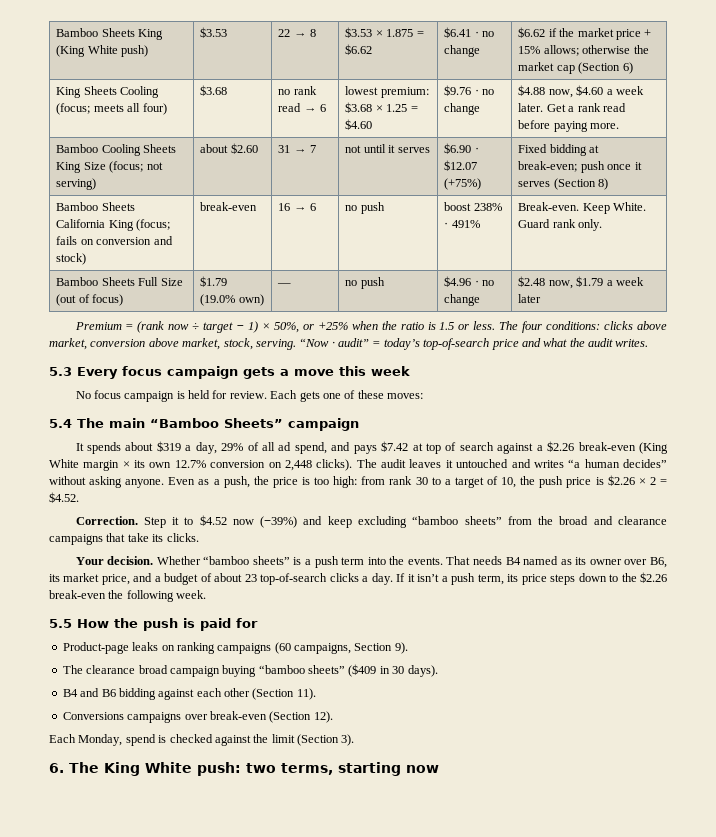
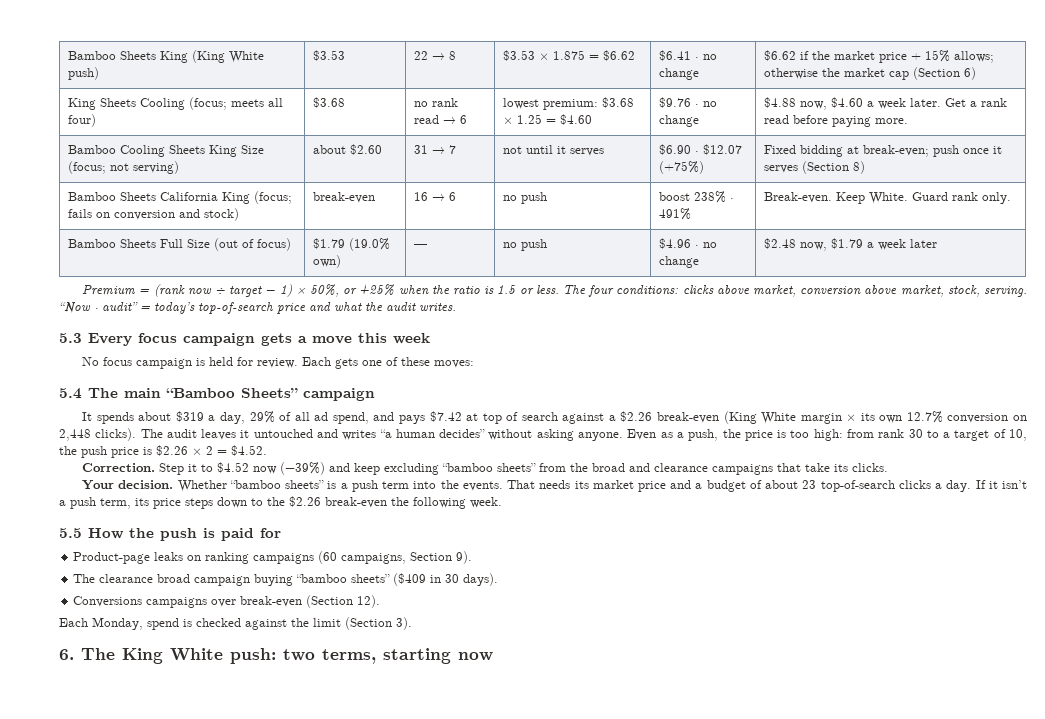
[505,556,668,568] B4 named as its owner over B6, -> (571, 484) none
[101,574,130,585] price, -> [637,481,666,492] price
[62,688,316,700] // B4 and B6 bidding against each other (Section 11). -> (499, 579) none

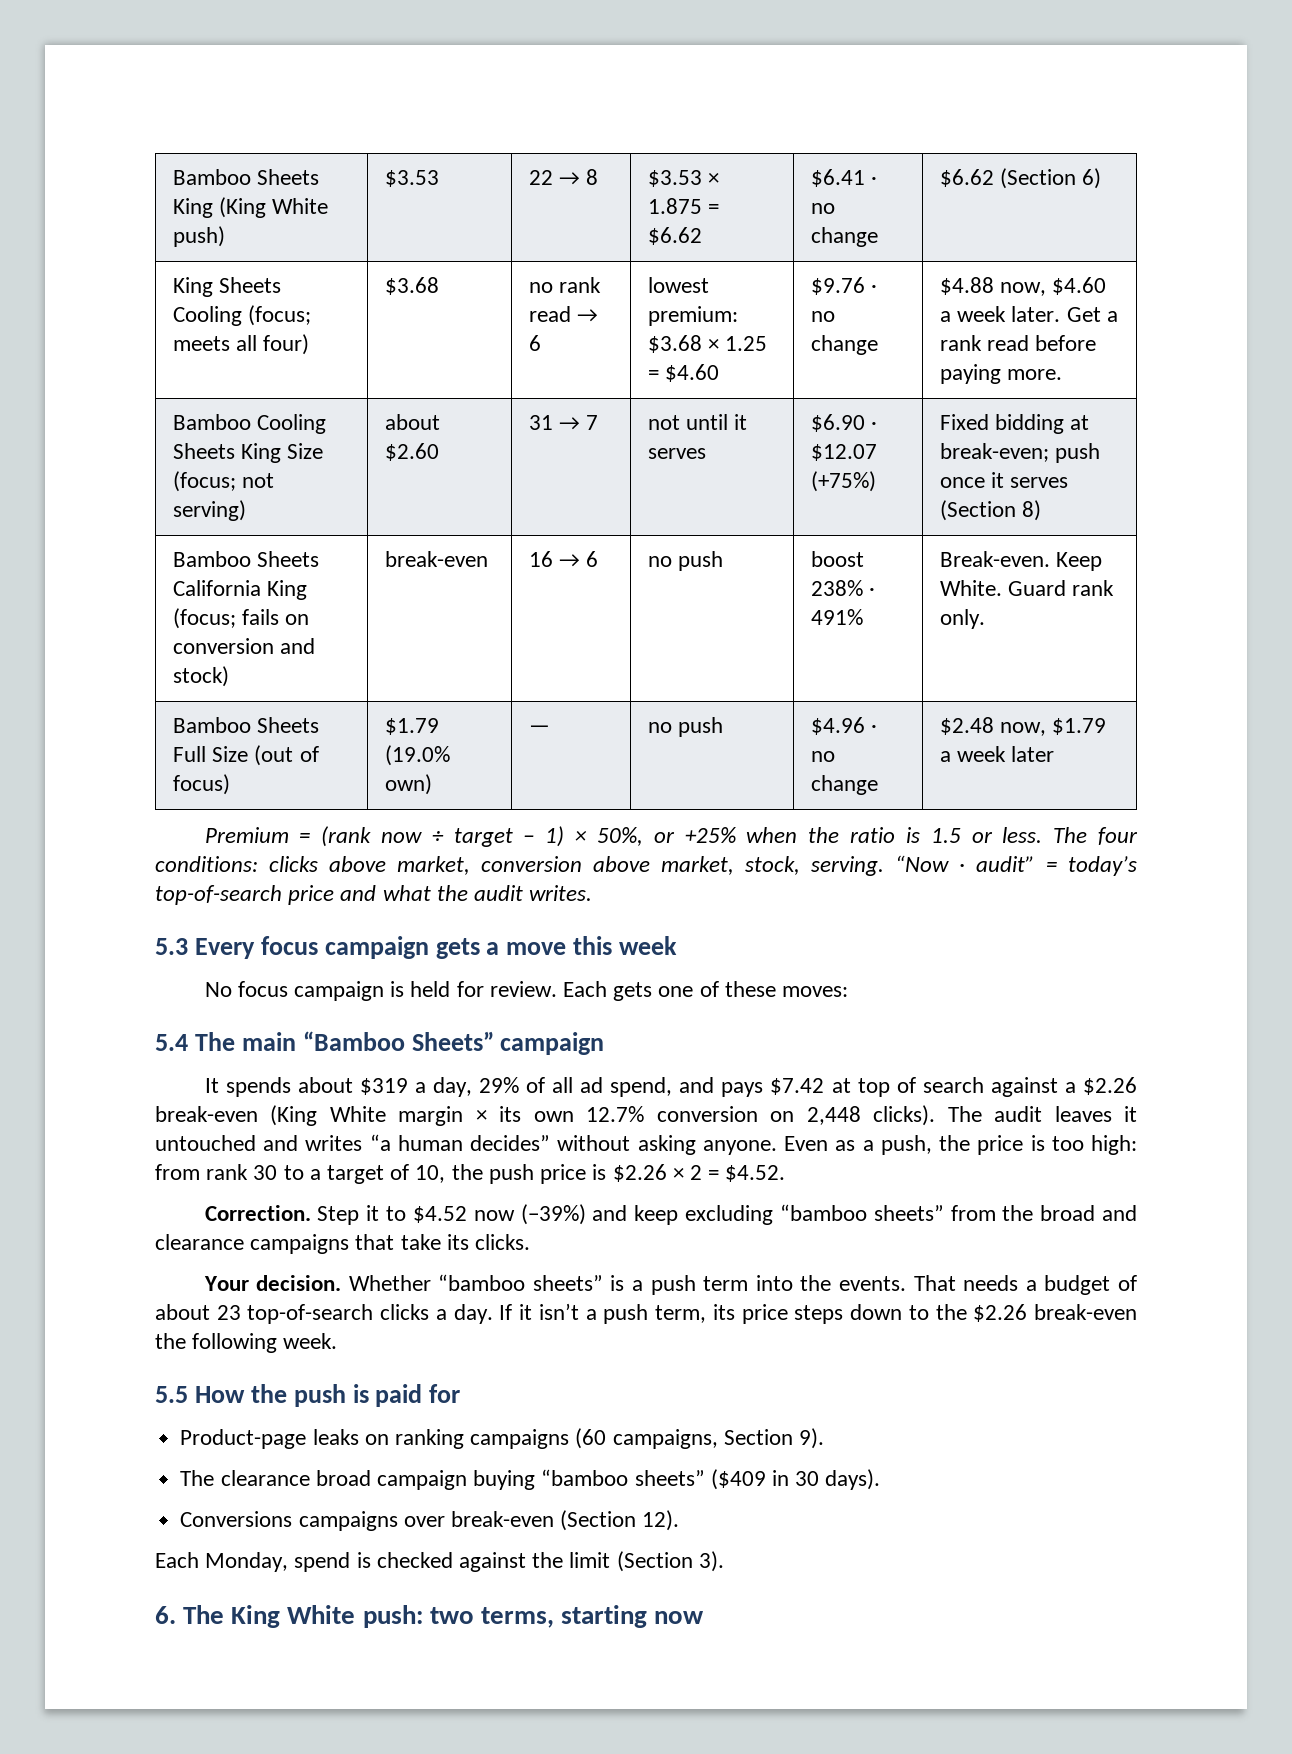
[799,50,994,63] [763,68,909,80] if the market price + 15% allows; otherwise the market cap -> (995, 178) none
[574,480,692,492] its market price and -> (1019, 1283) none

